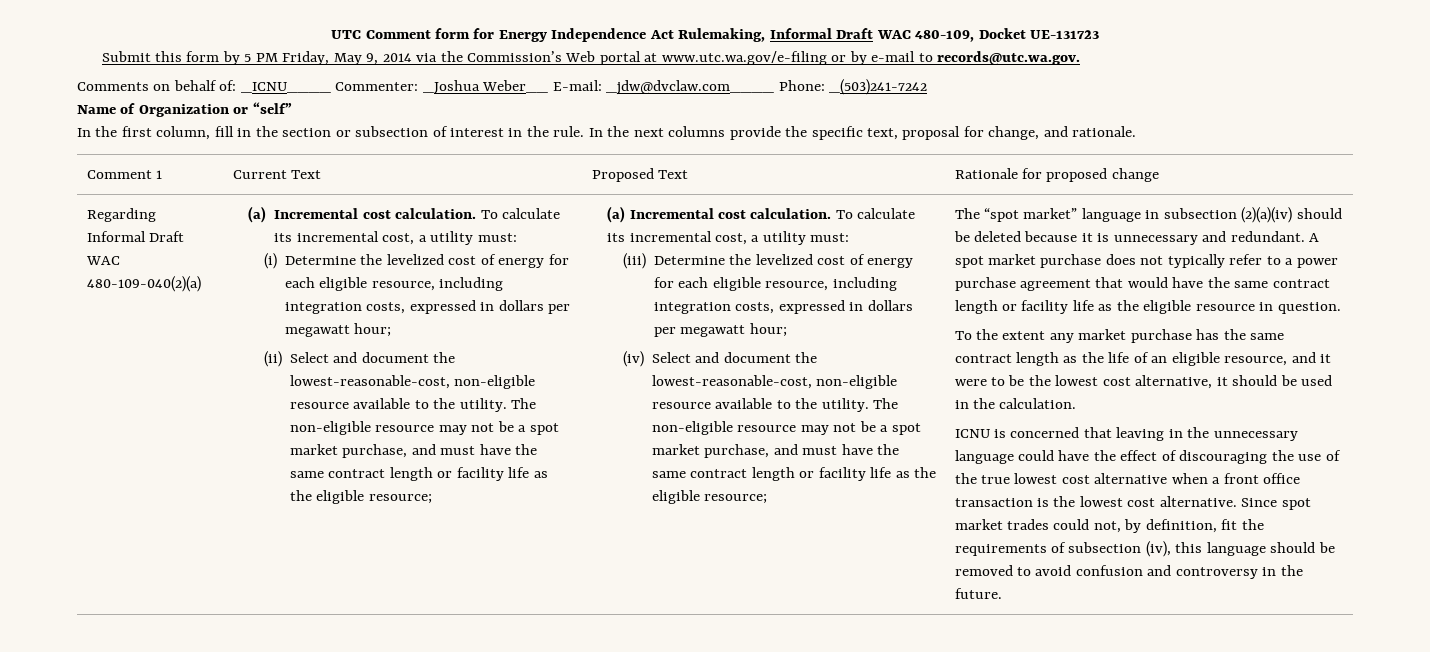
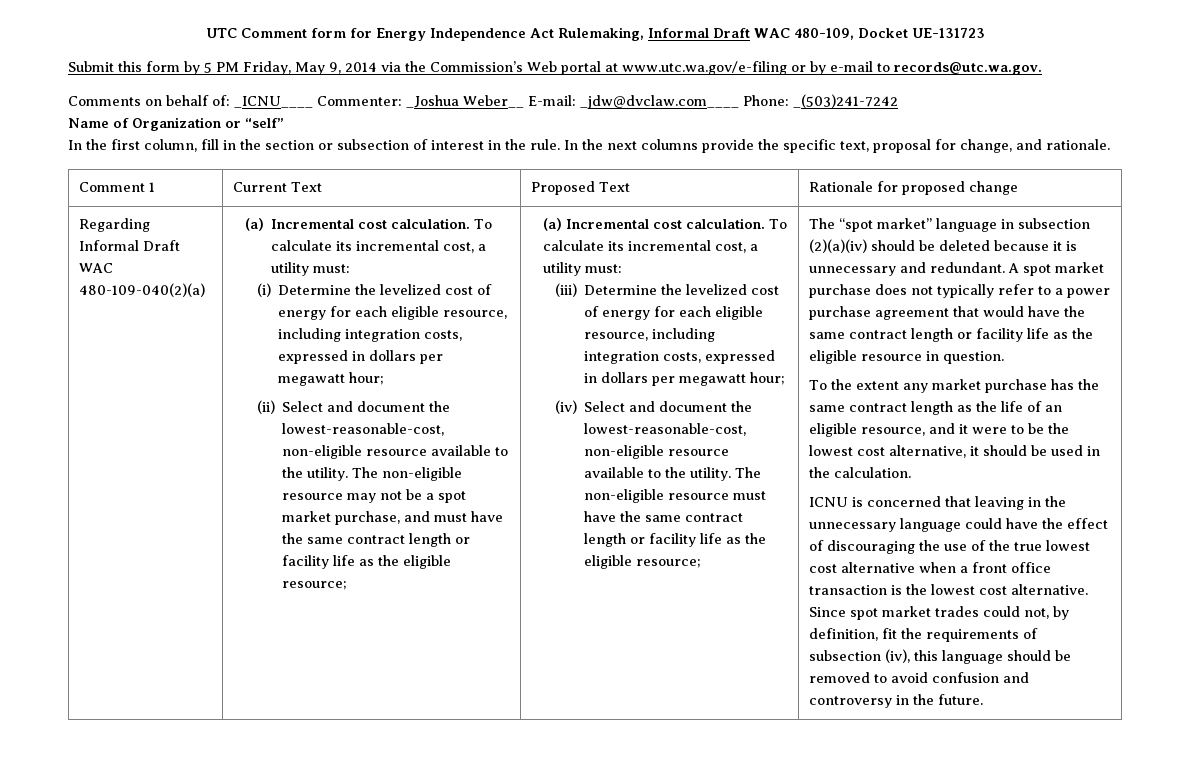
[800,421,921,435] [651,444,798,458] may not be a spot market purchase, and -> (729, 496) none

